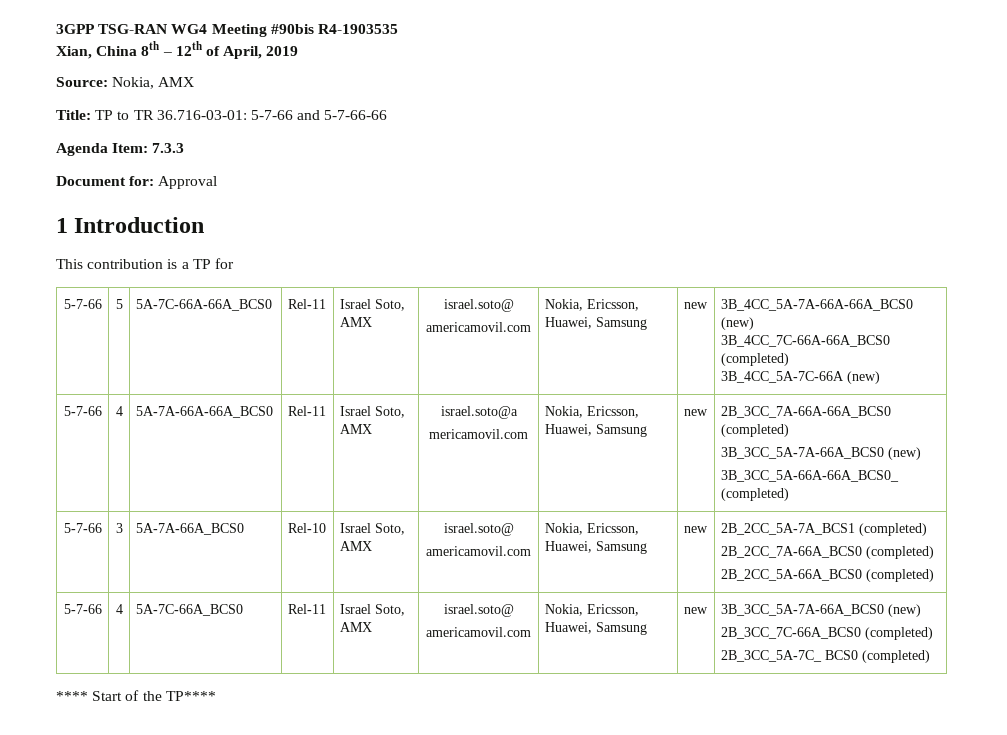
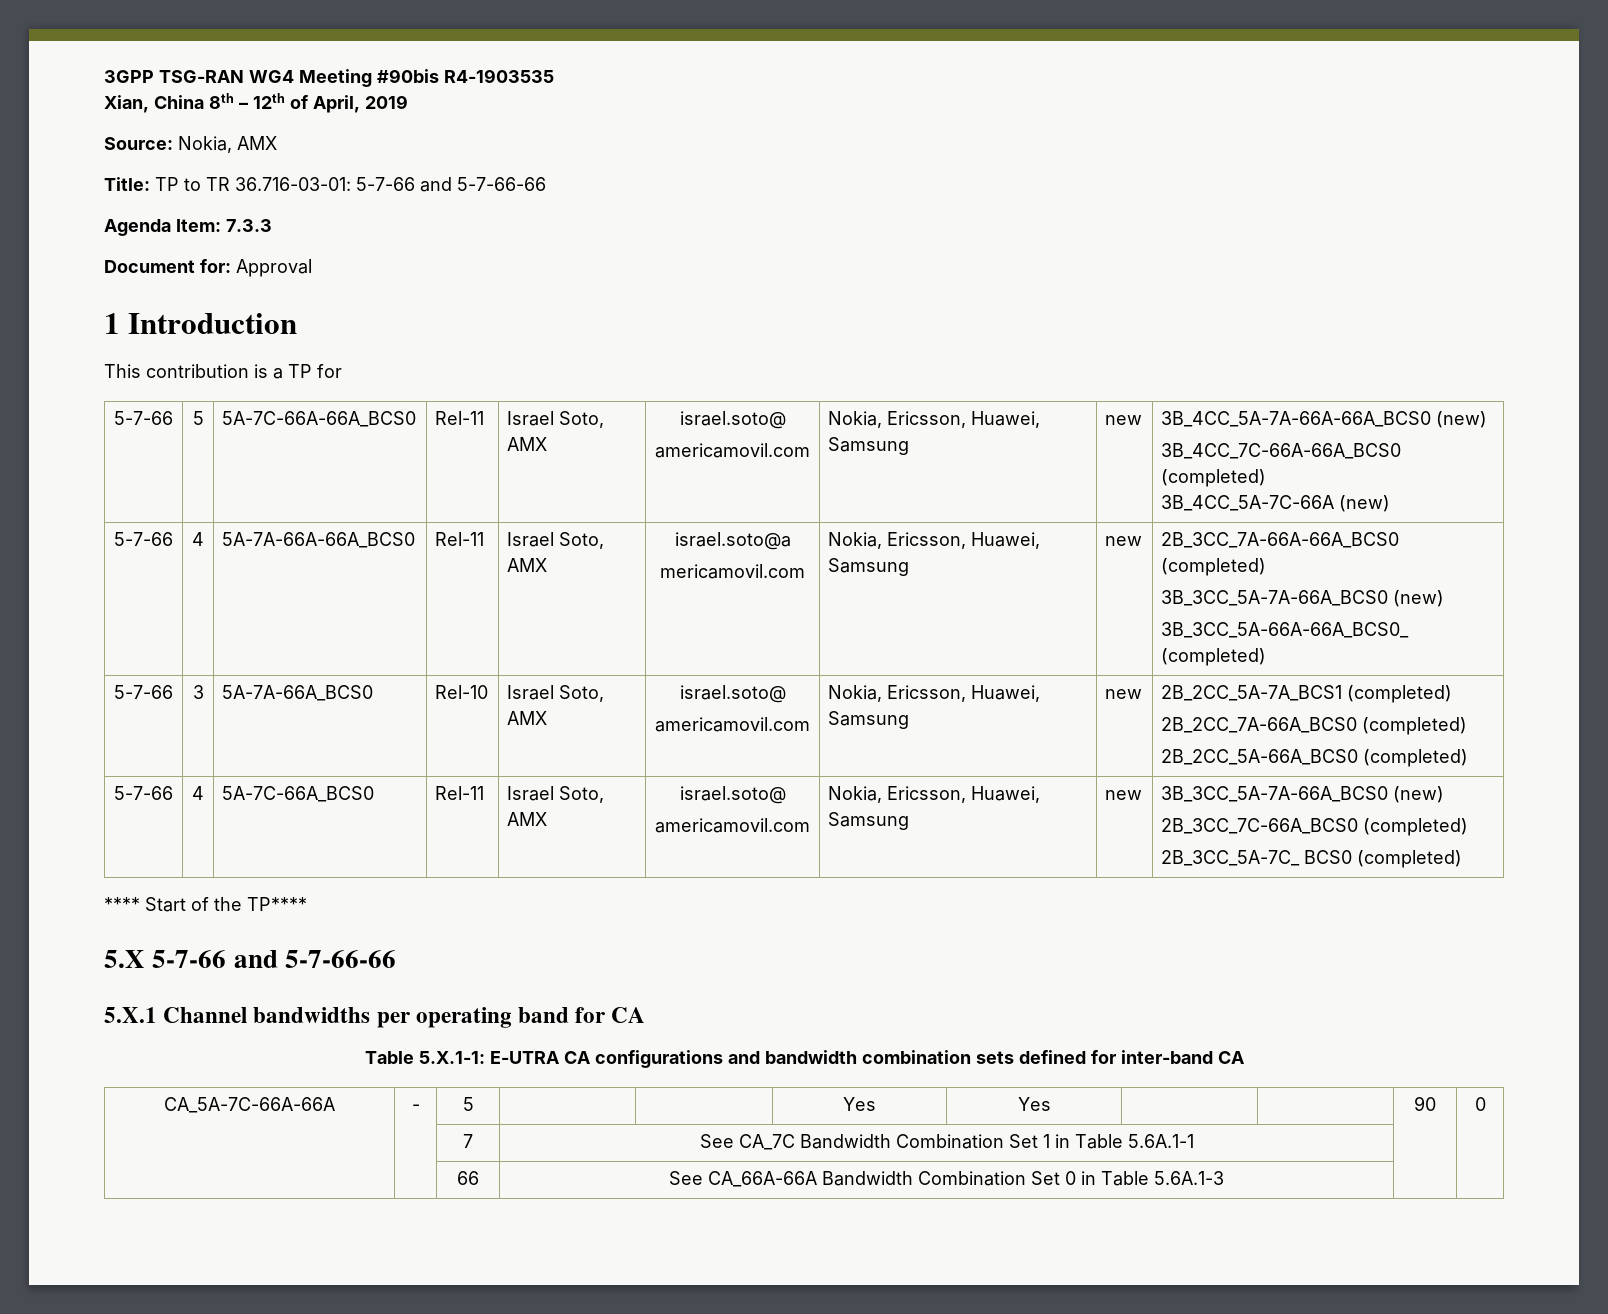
(216, 696) none -> [104,950,396,968] [104,1007,646,1028] [364,1050,1244,1068] [164,1097,335,1113] [411,1104,420,1111] [462,1097,474,1111] [843,1097,876,1111] [1017,1097,1051,1111] [1414,1096,1436,1111] [1474,1097,1486,1111] [463,1134,473,1148] [699,1134,1194,1150] [457,1171,479,1185] [669,1171,1224,1187] // 5.X 5-7-66 and 5-7-66-66 // 5.X.1 Channel bandwidths per operating band for CA // Table 5.X.1-1: E-UTRA CA configurations and bandwidth combination sets defined for inter-band CA // CA_5A-7C-66A-66A | - | 5 | | | Yes | Yes | | | 90 | 0 // | | 7 | See CA_7C Bandwidth Combination Set 1 in Table 5.6A.1-1 | | // | | 66 | See CA_66A-66A Bandwidth Combination Set 0 in Table 5.6A.1-3 | |

